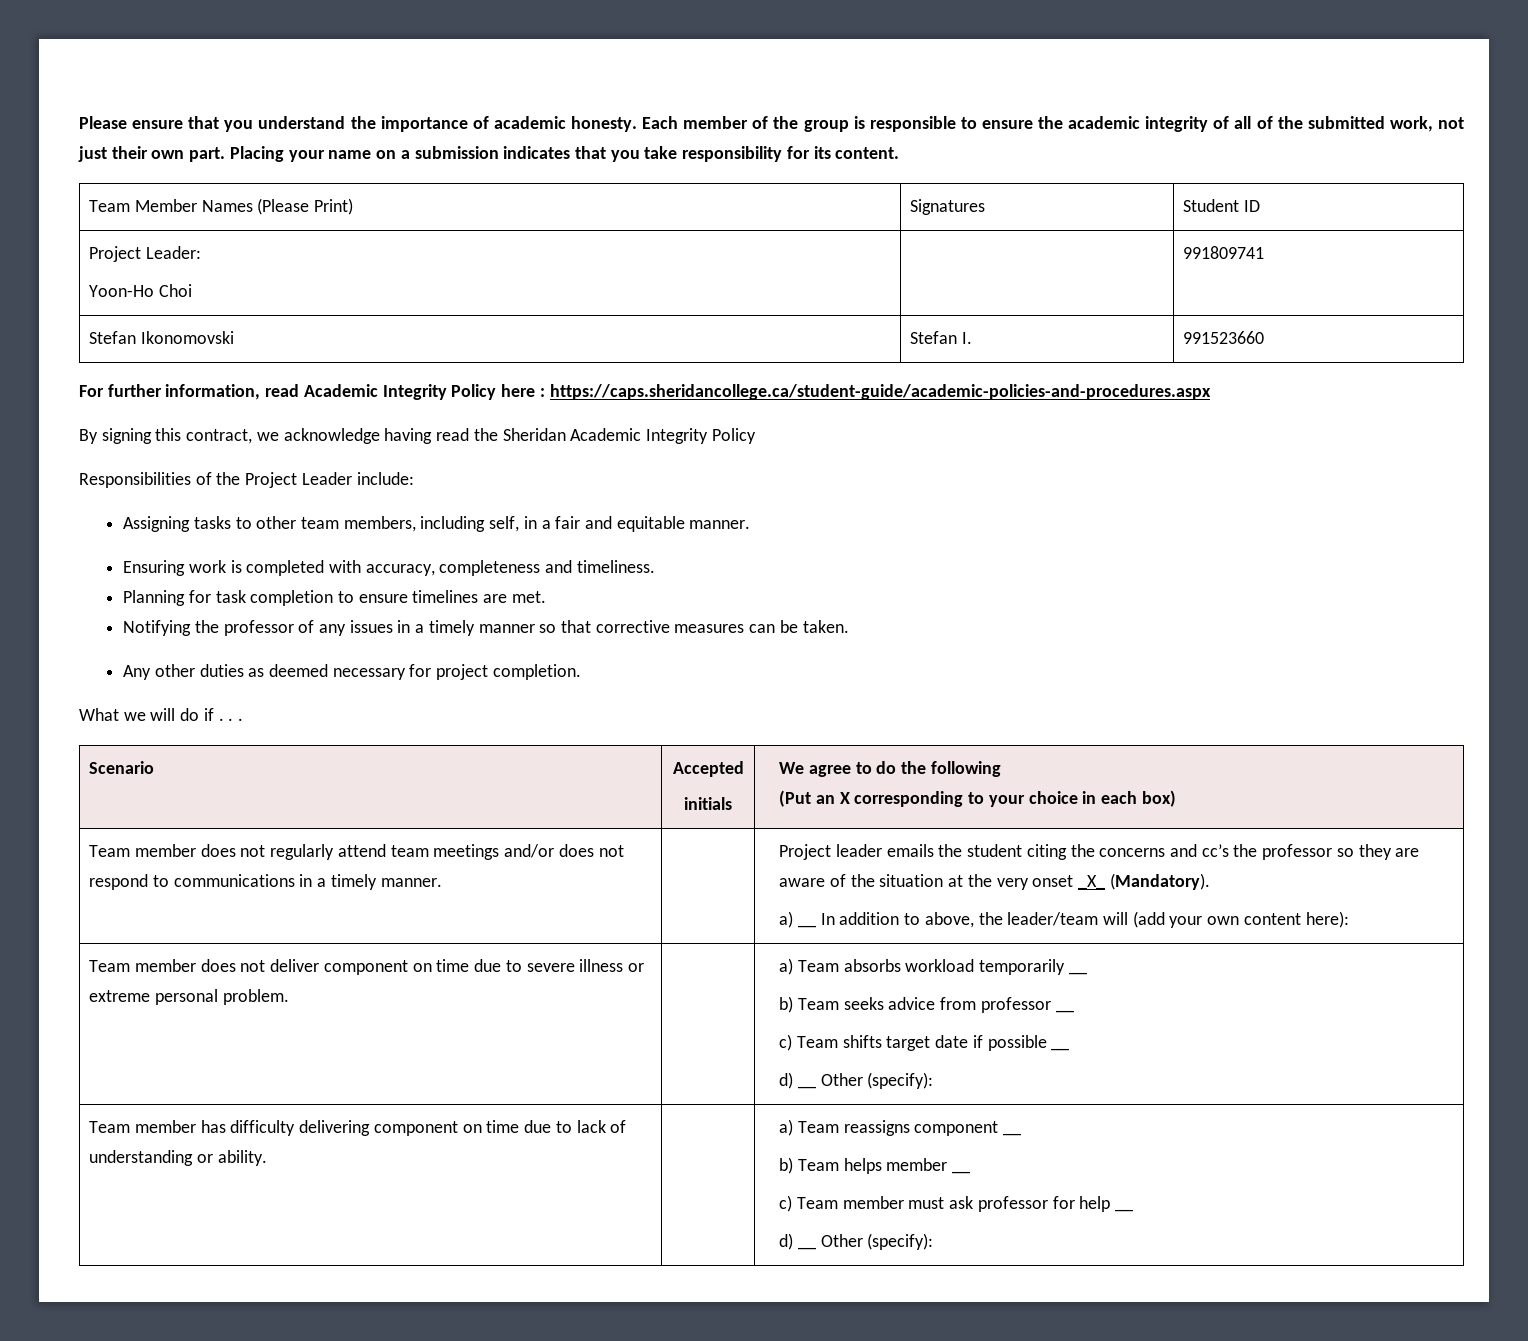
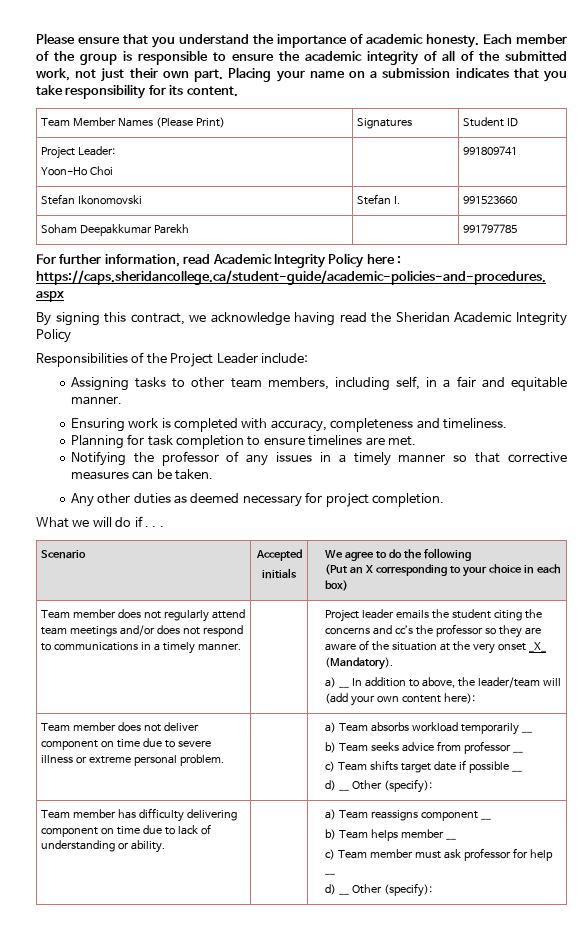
(1265, 337) none -> [41,224,190,236] [463,224,518,233] // Soham Deepakkumar Parekh | | 991797785

